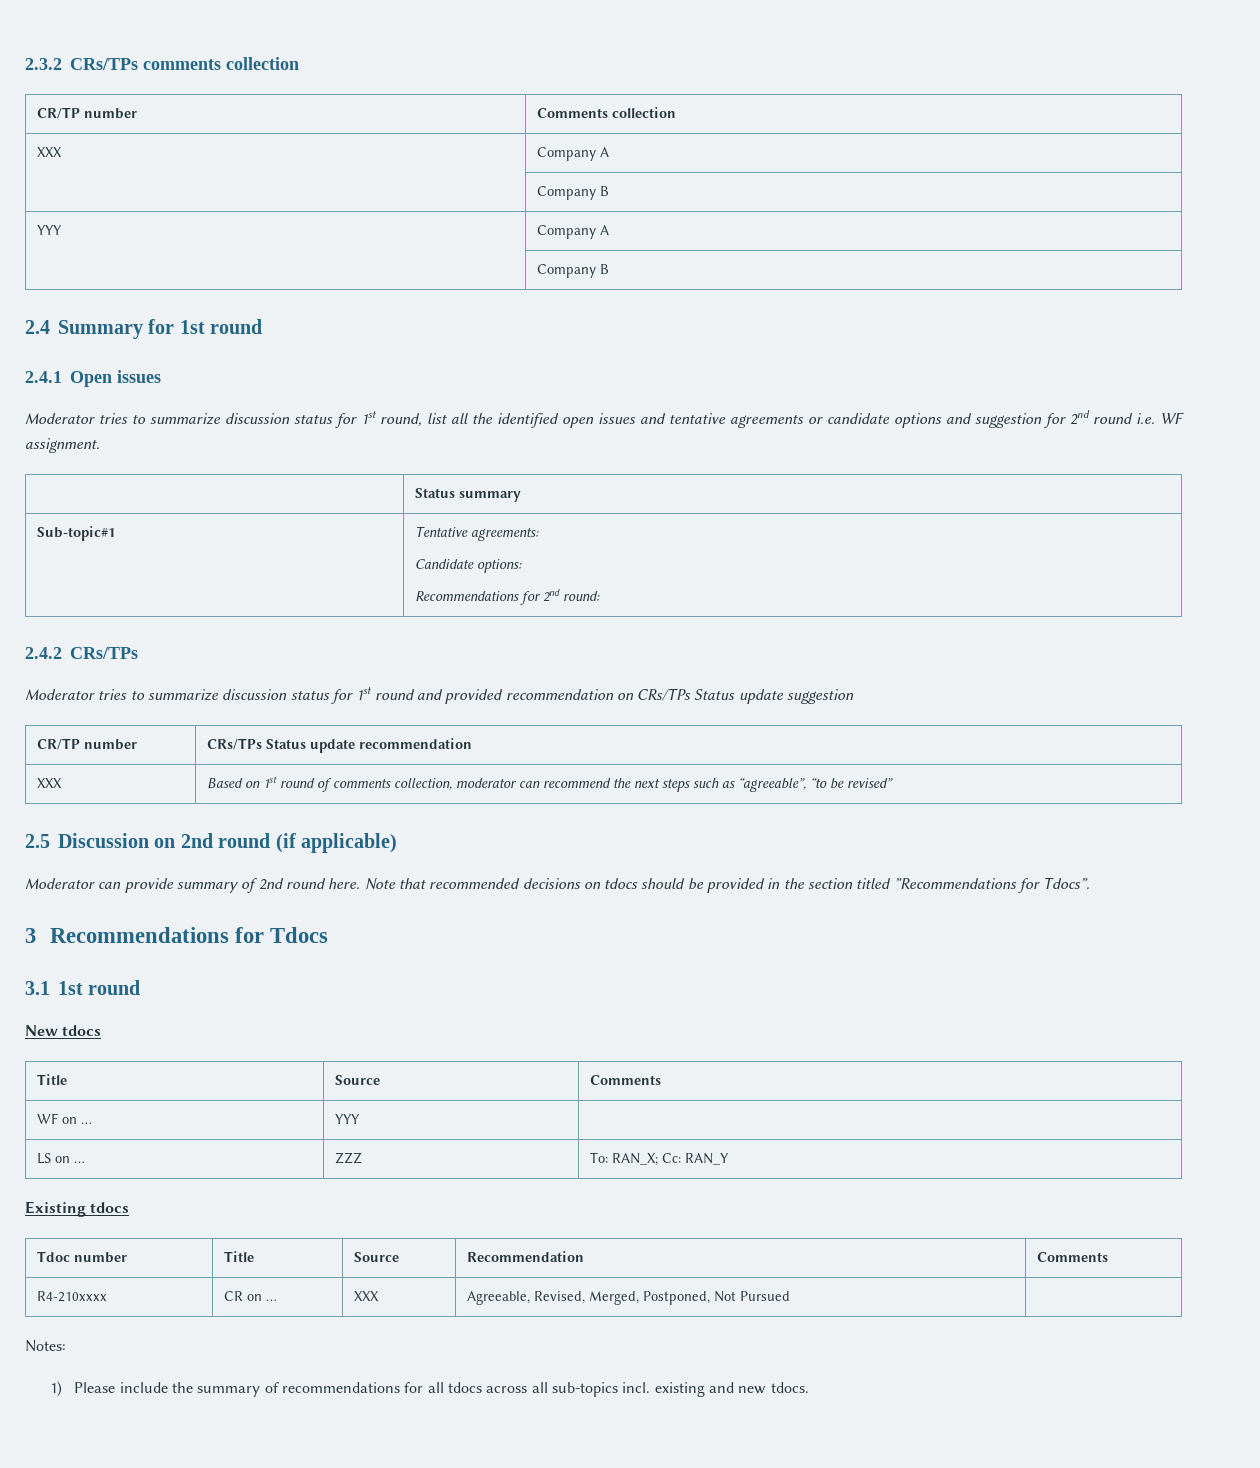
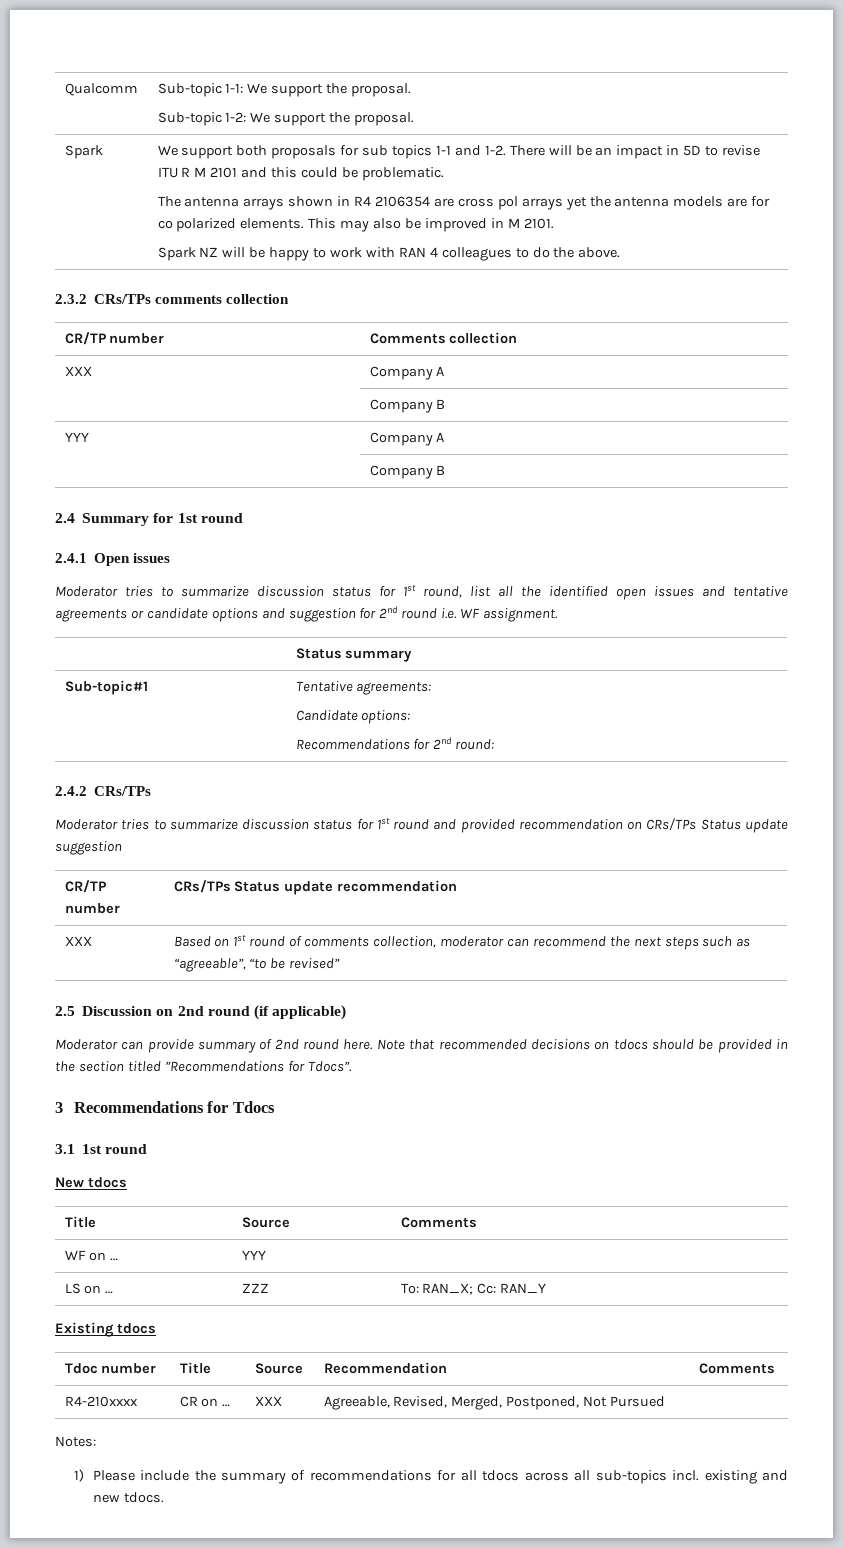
(25, 64) none -> [64,83,138,96] [157,83,412,97] [157,112,415,126] [64,145,103,159] [157,145,761,159] [157,167,444,181] [157,196,771,210] [157,218,554,232] [157,247,621,261] Qualcomm | Sub-topic 1-1: We support the proposal. // Sub-topic 1-2: We support the proposal. // Spark | We support both proposals for sub topics 1-1 and 1-2. There will be an impact in 5D to revise ITU R M 2101 and this could be problematic. // The antenna arrays shown in R4 2106354 are cross pol arrays yet the antenna models are for co polarized elements. This may also be improved in M 2101. // Spark NZ will be happy to work with RAN 4 colleagues to do the above. //

